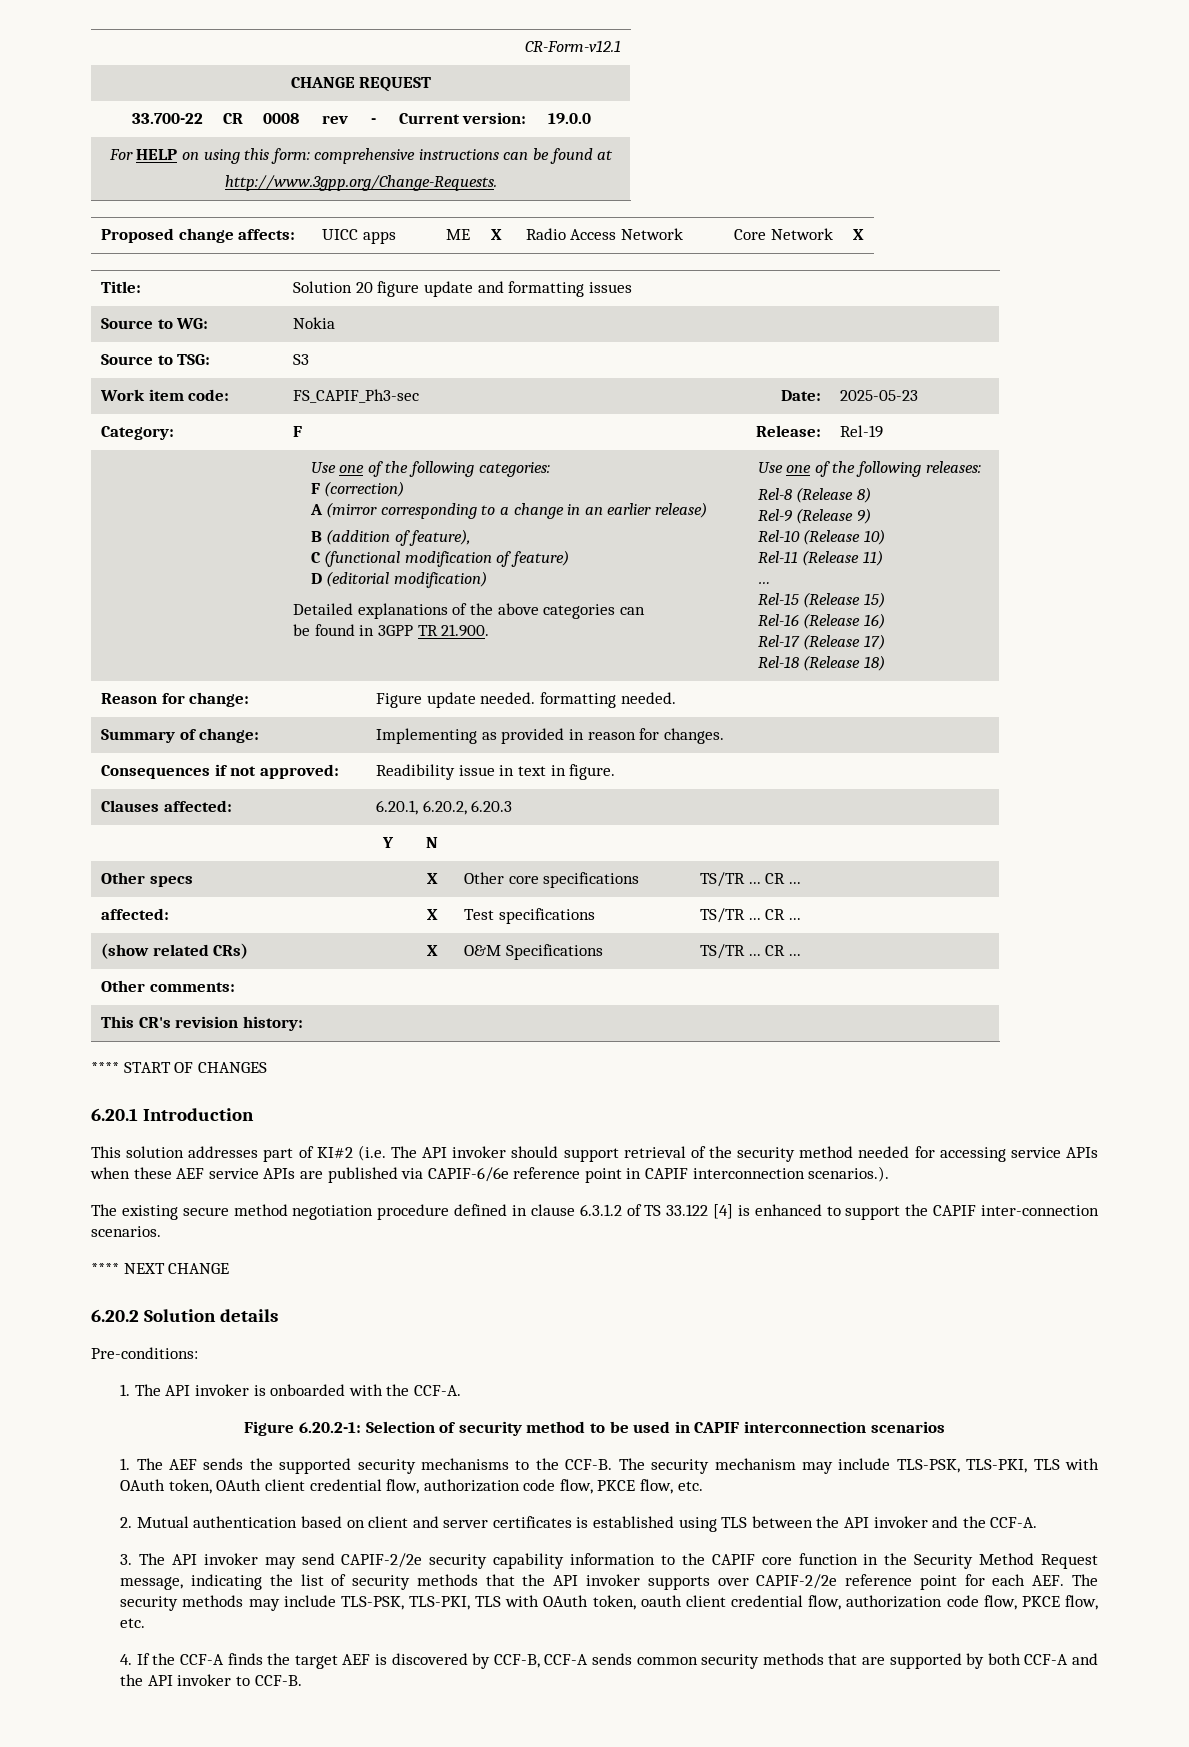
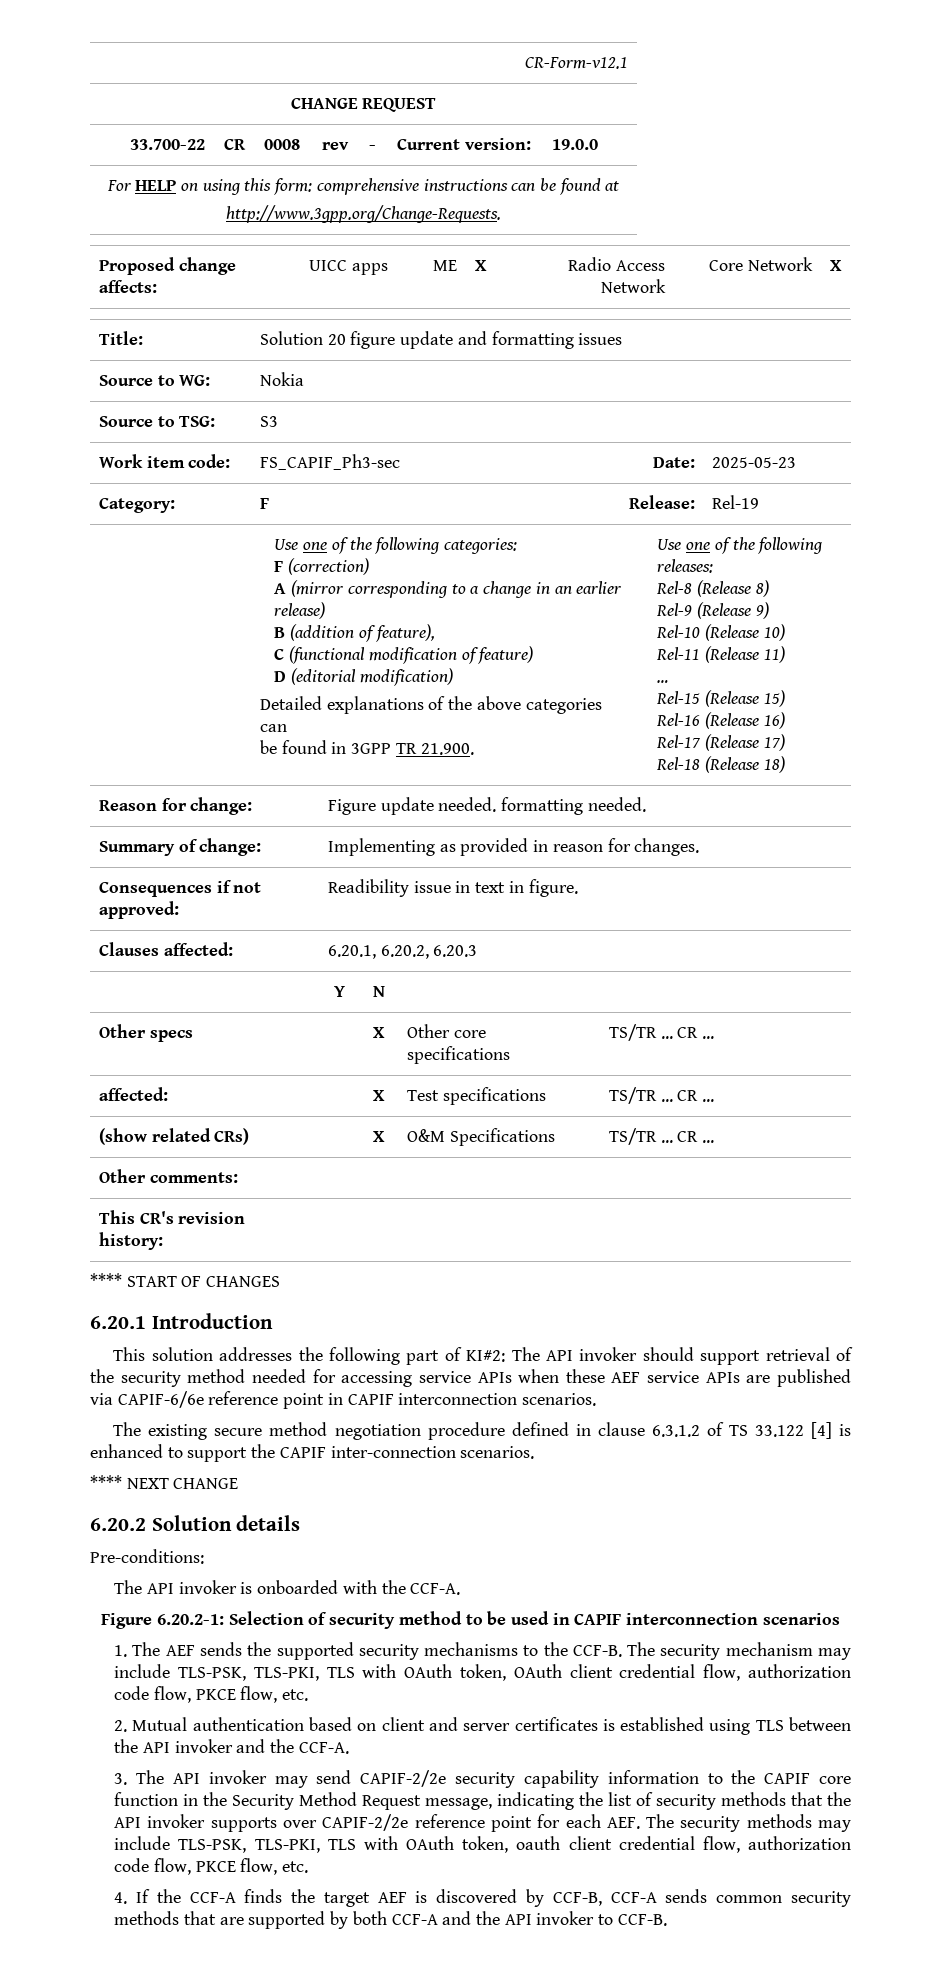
[263,1145,386,1162] part of KI#2 (i.e. -> [298,1347,506,1365] the following part of KI#2:
[808,1166,890,1182] scenarios.). -> [522,1393,597,1406] scenarios.
[120,1384,131,1396] 1. -> (204, 1556) none

